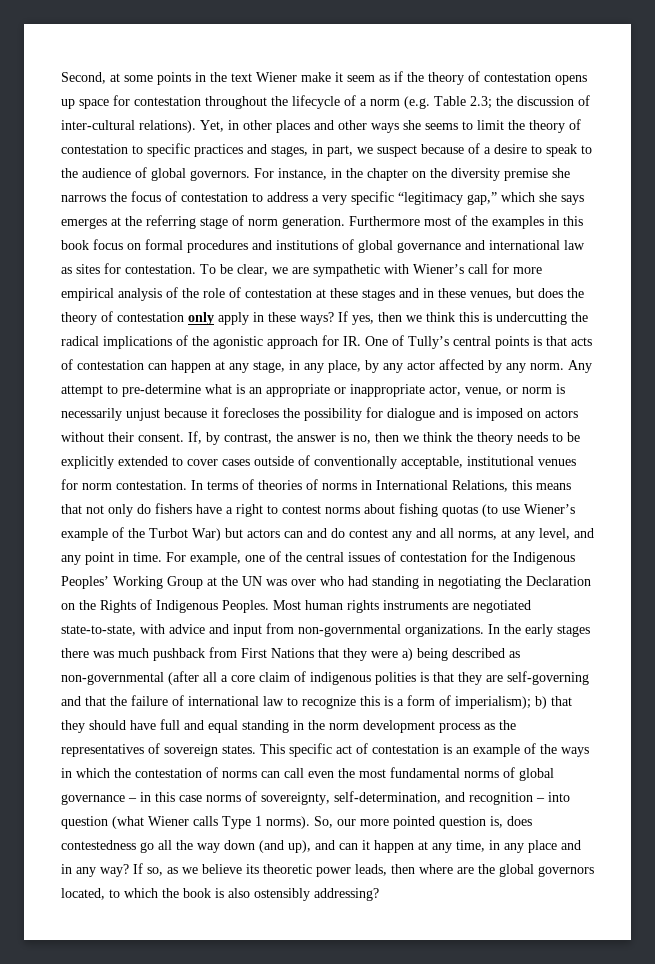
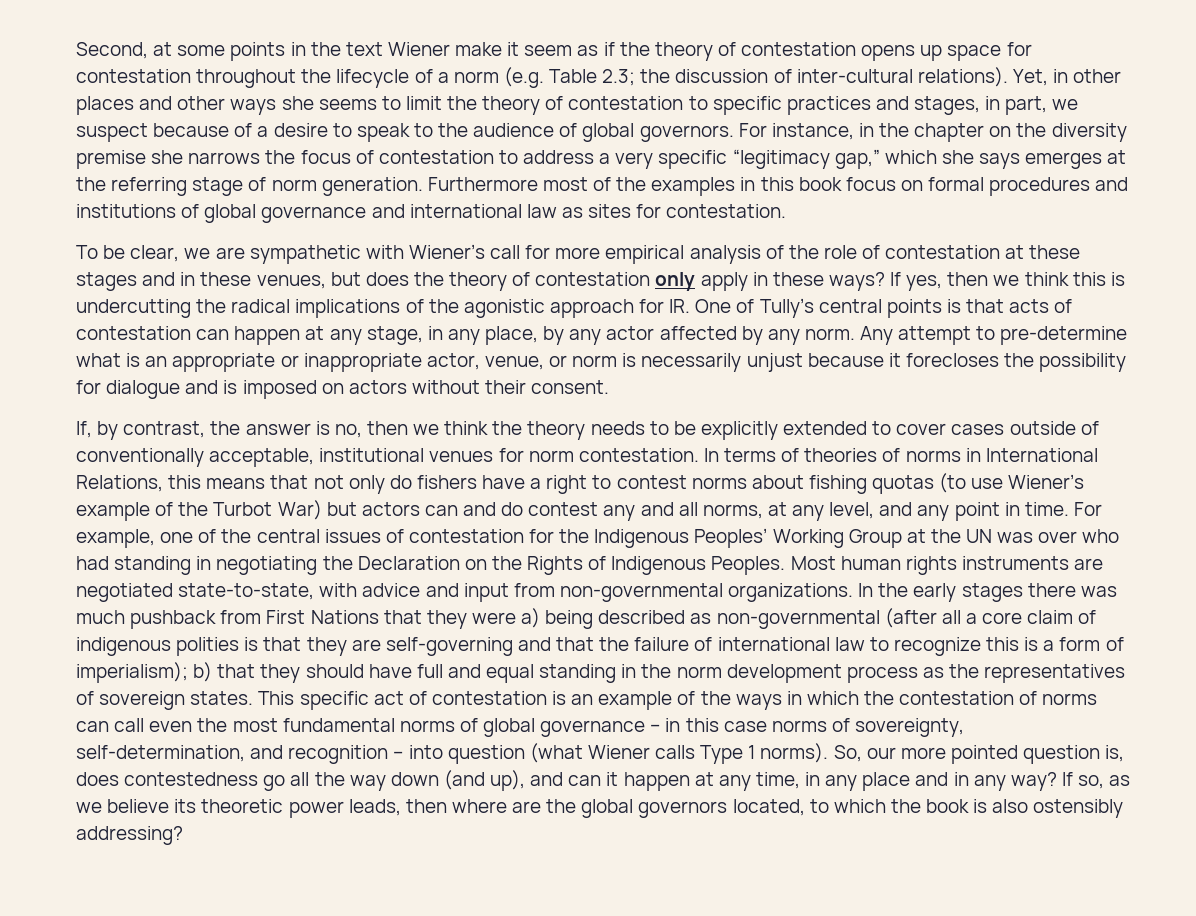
(196, 269) none -> (787, 211) //
(184, 437) none -> (610, 387) //

